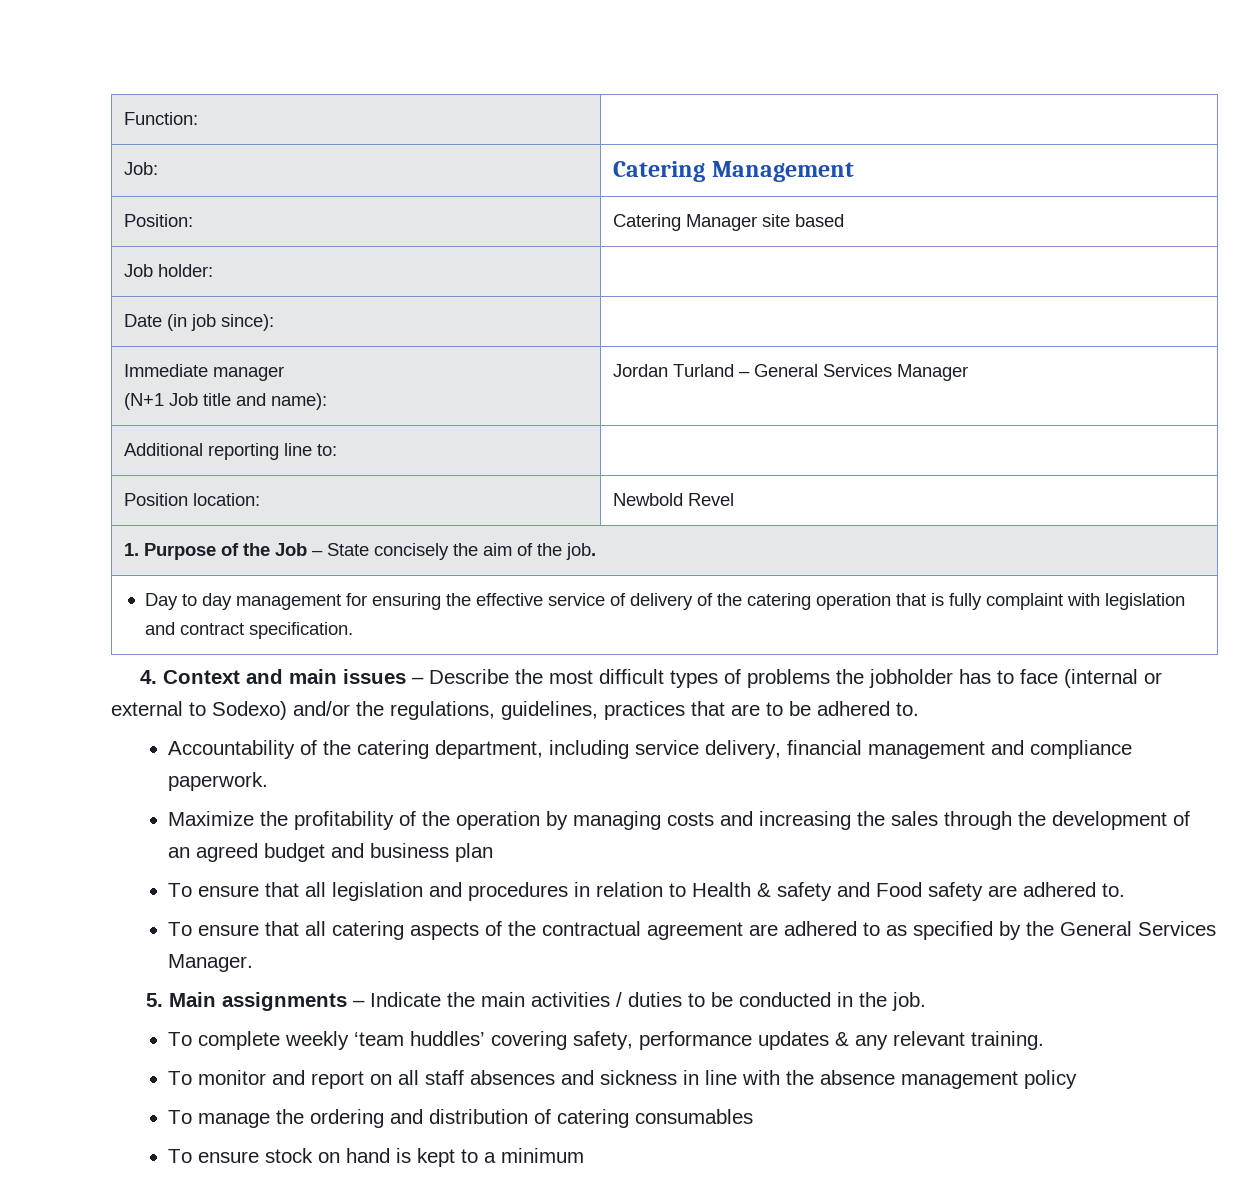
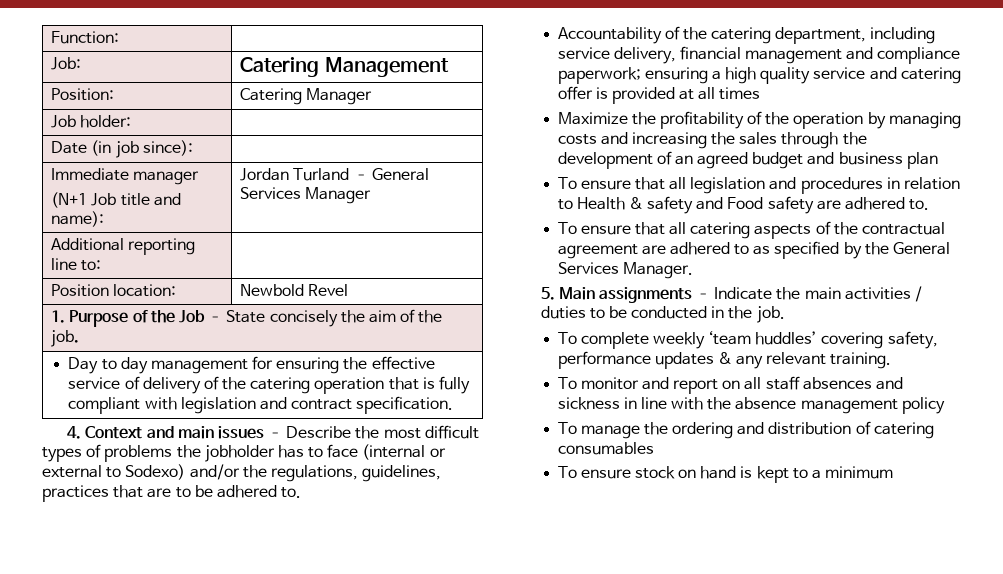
[762,214,845,227] site based -> (373, 96) none
[985,593,1063,610] complaint -> [68,397,141,414] compliant
[168,772,269,791] paperwork. -> [557,67,961,84] [557,86,761,104] paperwork; ensuring a high quality service and catering offer is provided at all times

